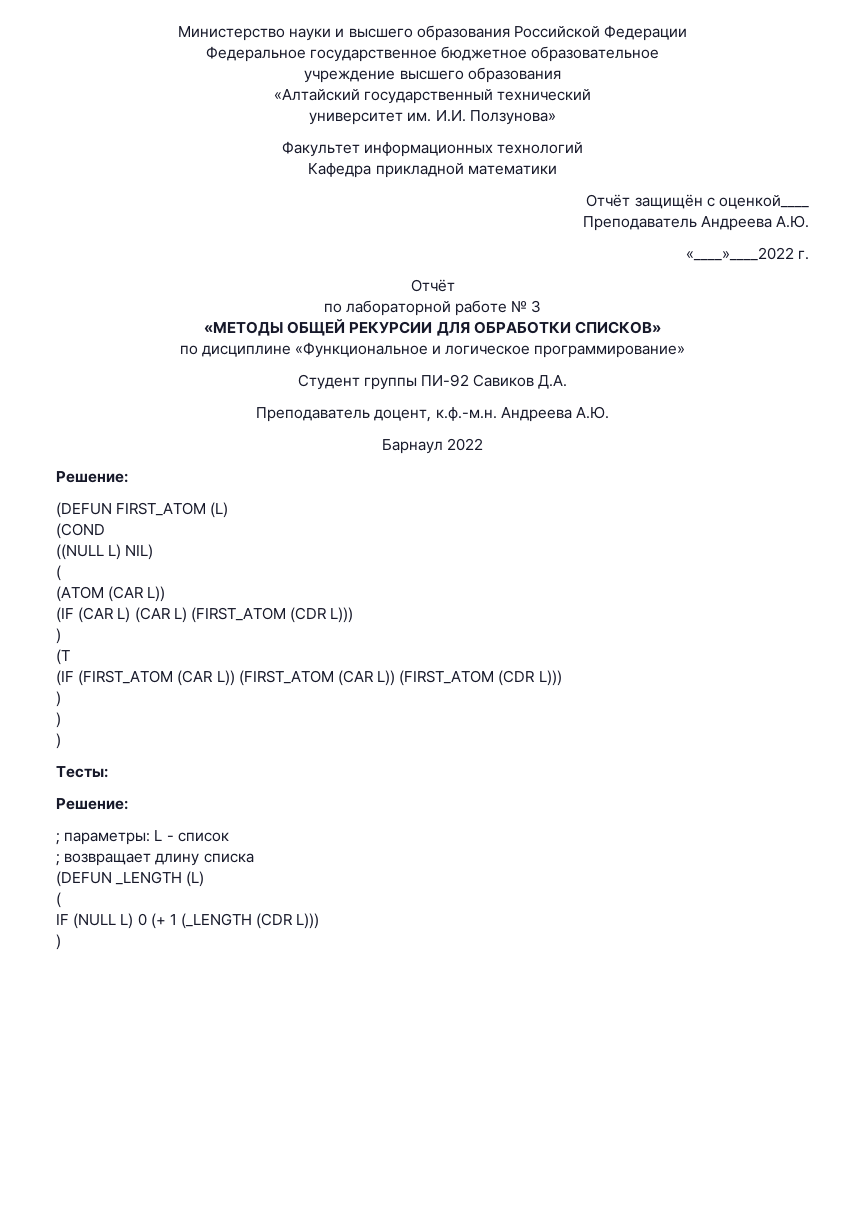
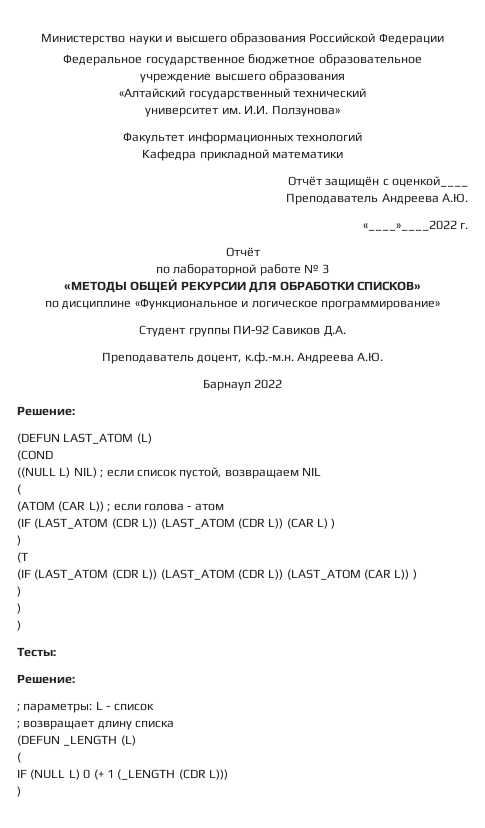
[116,502,207,516] FIRST_ATOM -> [63,433,134,444] LAST_ATOM
[56,565,61,581] [56,586,166,602] [56,607,354,623] [56,628,61,644] [56,649,70,665] [56,670,562,686] // ( // (ATOM (CAR L)) // (IF (CAR L) (CAR L) (FIRST_ATOM (CDR L))) // ) // (T // (IF (FIRST_ATOM (CAR L)) (FIRST_ATOM (CAR L)) (FIRST_ATOM (CDR L))) -> [100,467,321,479] [17,484,21,495] [17,501,224,512] [17,518,336,529] [17,535,21,546] [17,552,28,563] [17,569,417,580] ; если список пустой, возвращаем NIL // ( // (ATOM (CAR L)) ; если голова - атом // (IF (LAST_ATOM (CDR L)) (LAST_ATOM (CDR L)) (CAR L) ) // ) // (T // (IF (LAST_ATOM (CDR L)) (LAST_ATOM (CDR L)) (LAST_ATOM (CAR L)) )

